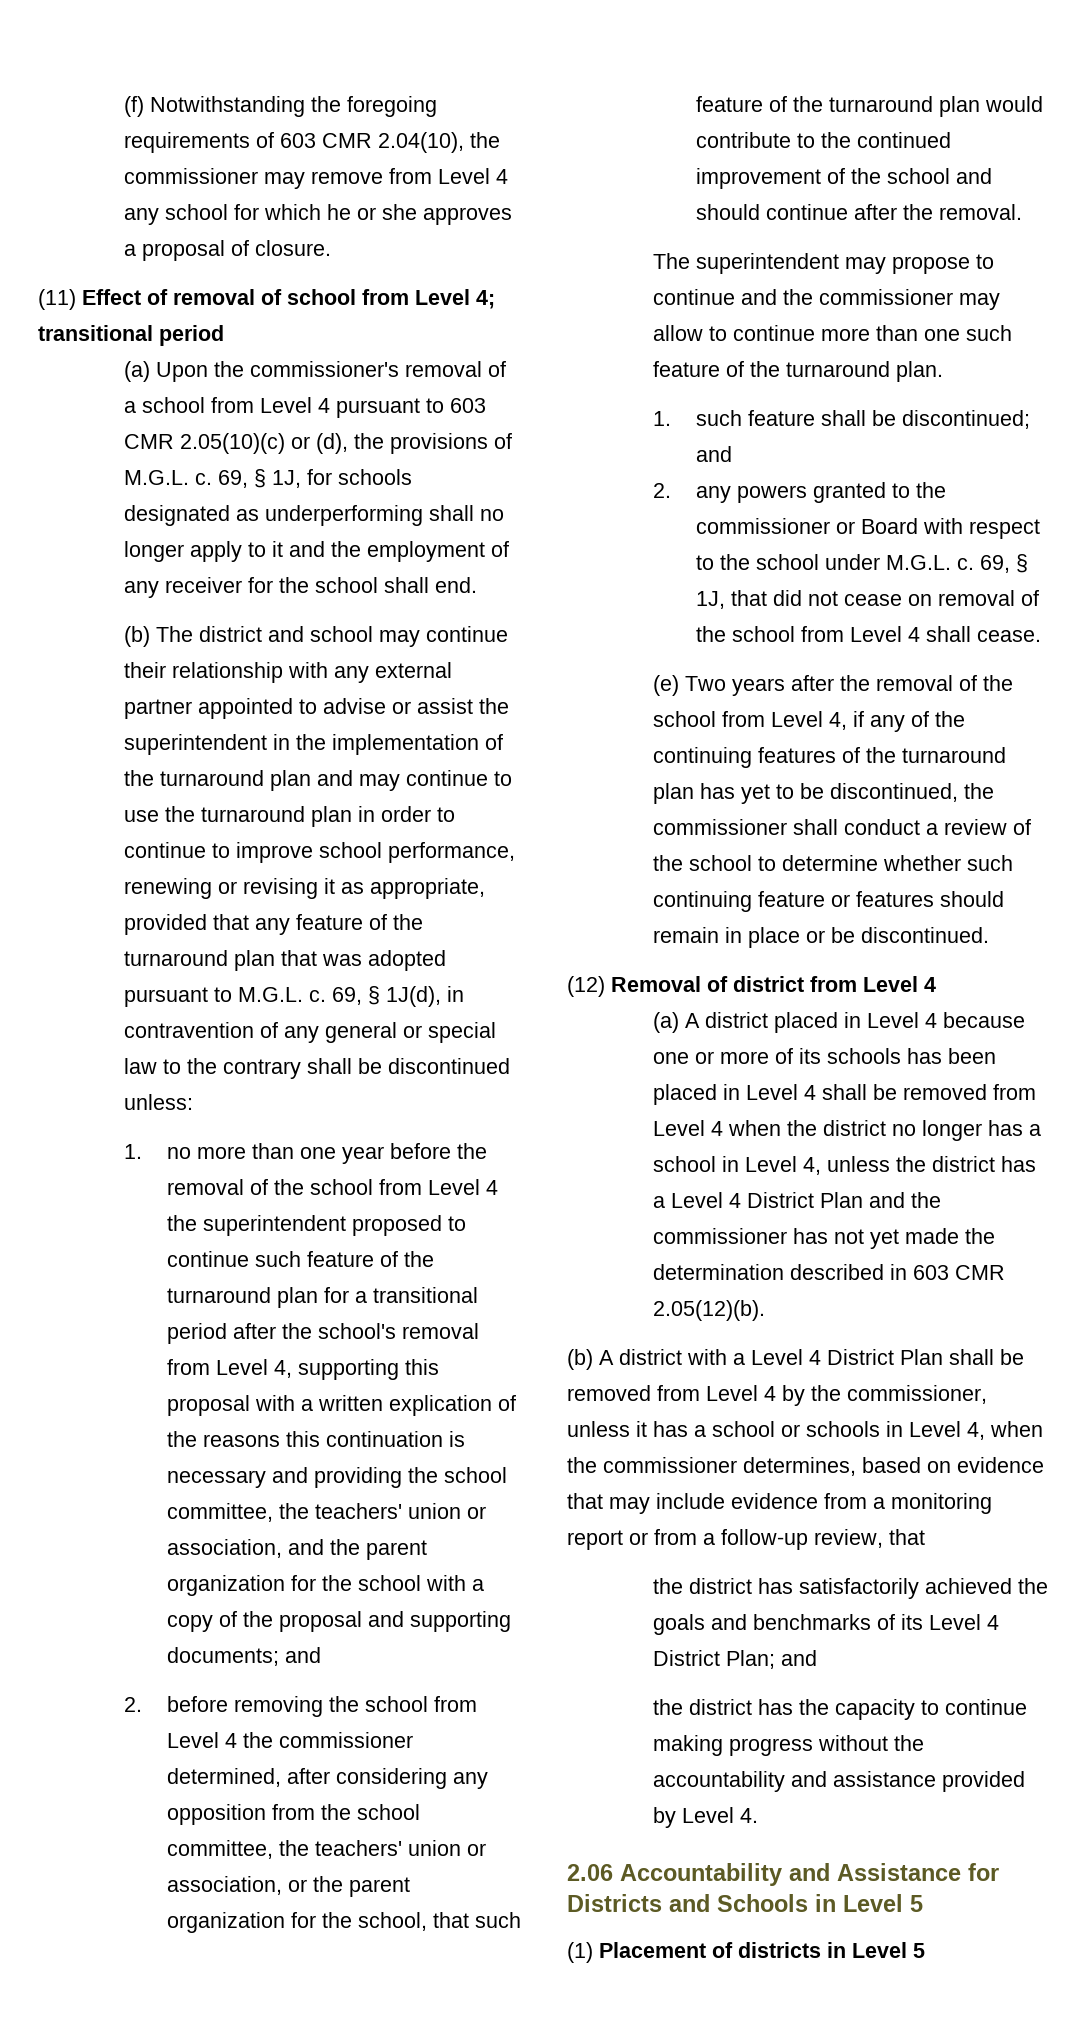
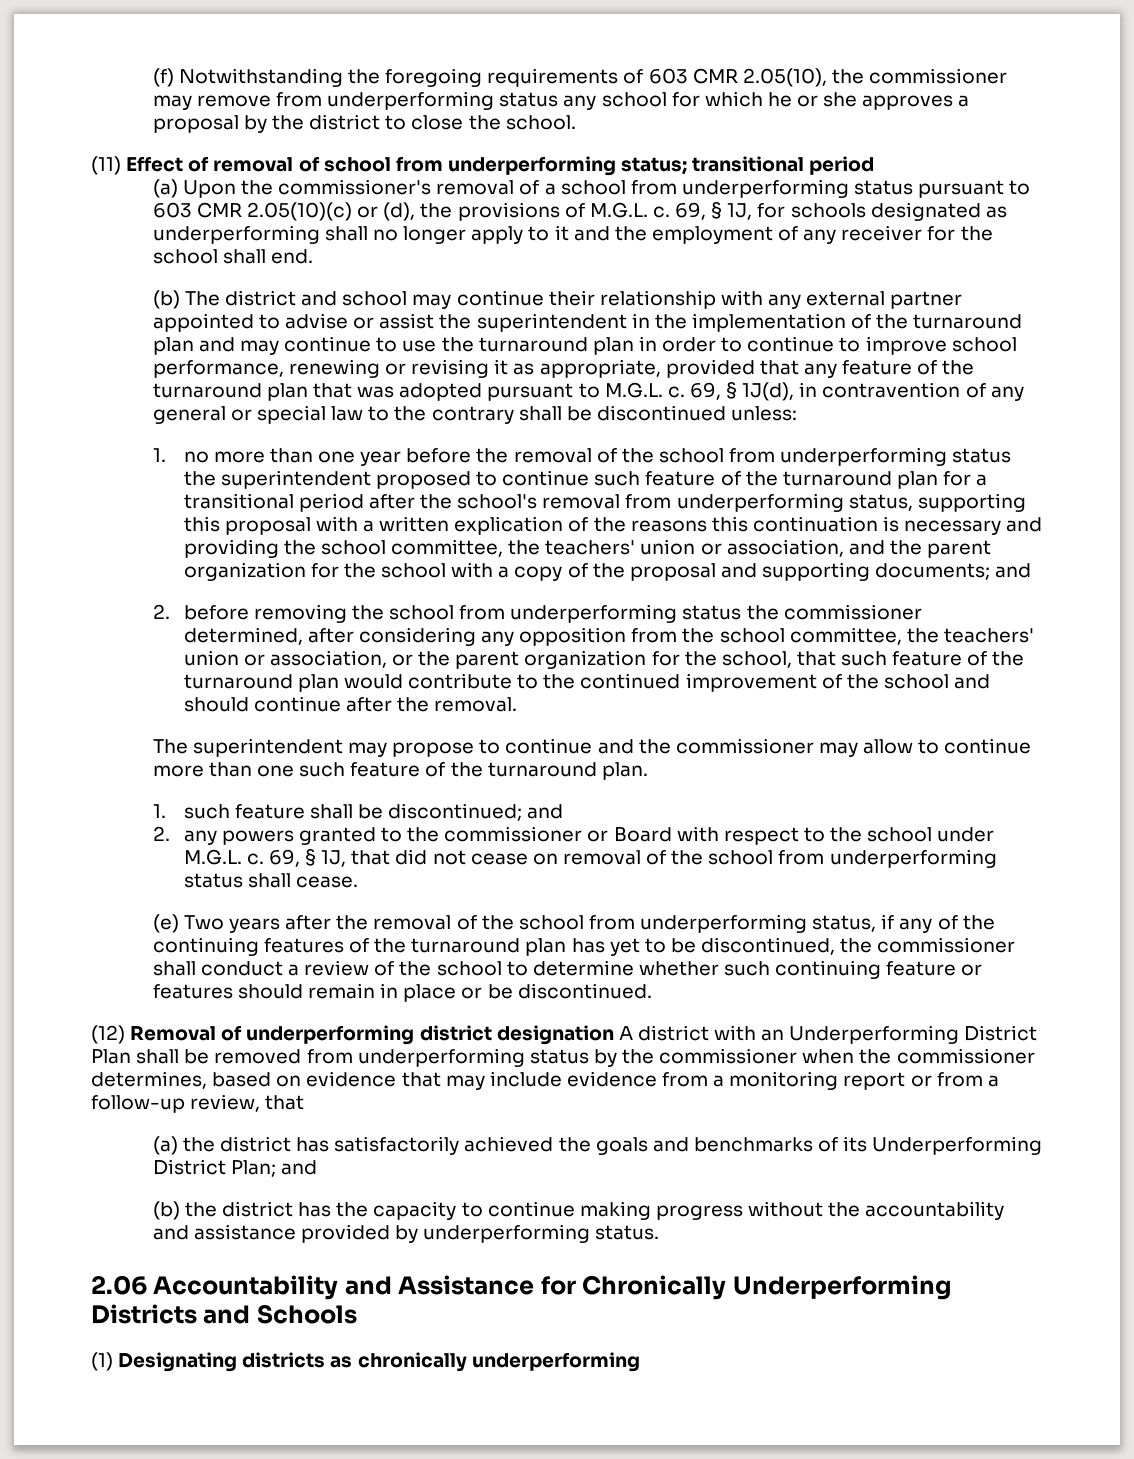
[377,132,464,153] 2.04(10), -> [742,68,827,87] 2.05(10),
[437,168,508,184] Level 4 -> [327,91,559,110] underperforming status
[230,240,331,256] of closure. -> [243,114,576,133] by the district to close the school.
[415,289,495,309] Level 4; -> [447,156,688,176] underperforming status;
[259,397,330,413] Level 4 -> [681,179,914,198] underperforming status
[427,1179,498,1195] Level 4 -> [780,447,1012,466] underperforming status
[215,1359,292,1378] Level 4, -> [676,493,913,512] underperforming status,
[166,1732,237,1748] Level 4 -> [510,604,742,623] underperforming status
[849,626,920,642] Level 4 -> [829,849,997,868] [183,873,243,888] underperforming status
[770,711,847,730] Level 4, -> [640,914,877,933] underperforming status,
[733,976,936,992] [652,1012,1025,1033] [652,1048,996,1064] [652,1084,1036,1105] [652,1120,1041,1141] [652,1156,1036,1175] [652,1192,941,1208] [652,1228,995,1249] [652,1264,1005,1280] [652,1300,765,1321] [567,1349,821,1370] district from Level 4 // (a) A district placed in Level 4 because one or more of its schools has been placed in Level 4 shall be removed from Level 4 when the district no longer has a school in Level 4, unless the district has a Level 4 District Plan and the commissioner has not yet made the determination described in 603 CMR 2.05(12)(b). // (b) A district with a Level 4 -> [246,1025,960,1045] underperforming district designation A district with an Underperforming
[706,1385,987,1406] [567,1421,985,1440] Level 4 by the commissioner, unless it has a school or schools in Level 4, -> [357,1048,798,1067] underperforming status by the commissioner
(925, 1537) none -> [152,1136,178,1155] (a)
[928,1614,999,1630] Level 4 -> [872,1136,1043,1155] Underperforming
(817, 1658) none -> [152,1201,180,1220] (b)
[681,1807,758,1823] Level 4. -> [423,1224,660,1243] underperforming status.
(999, 1872) none -> [582,1275,951,1300] Chronically Underperforming
[815,1894,923,1912] [567,1942,925,1963] in Level 5 // (1) Placement of districts in Level 5 -> [91,1352,640,1372] // (1) Designating districts as chronically underperforming

